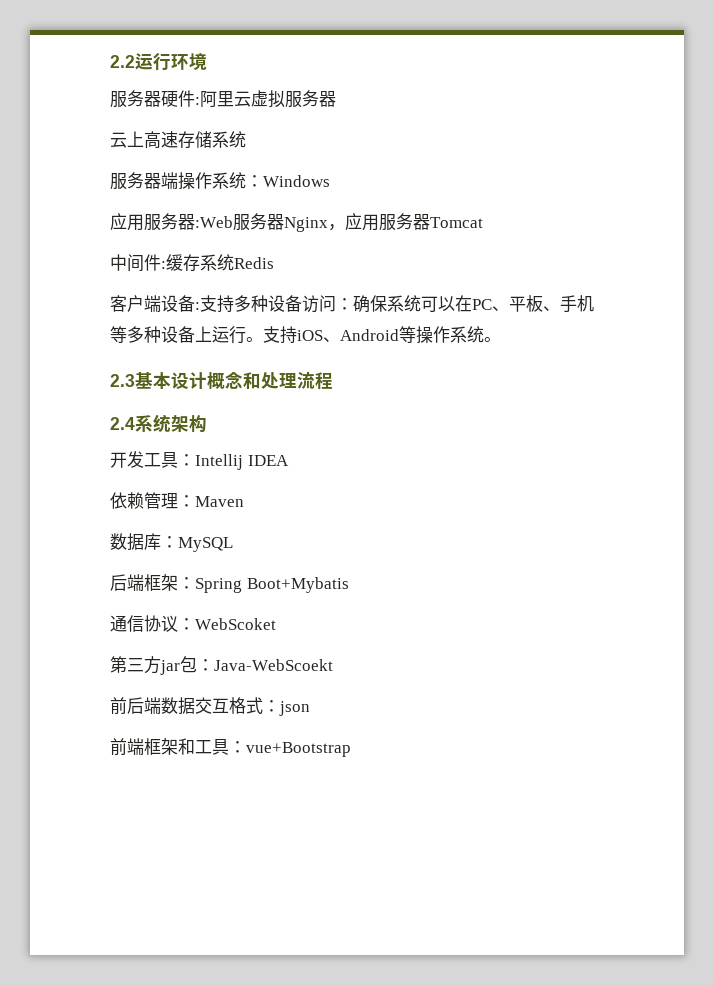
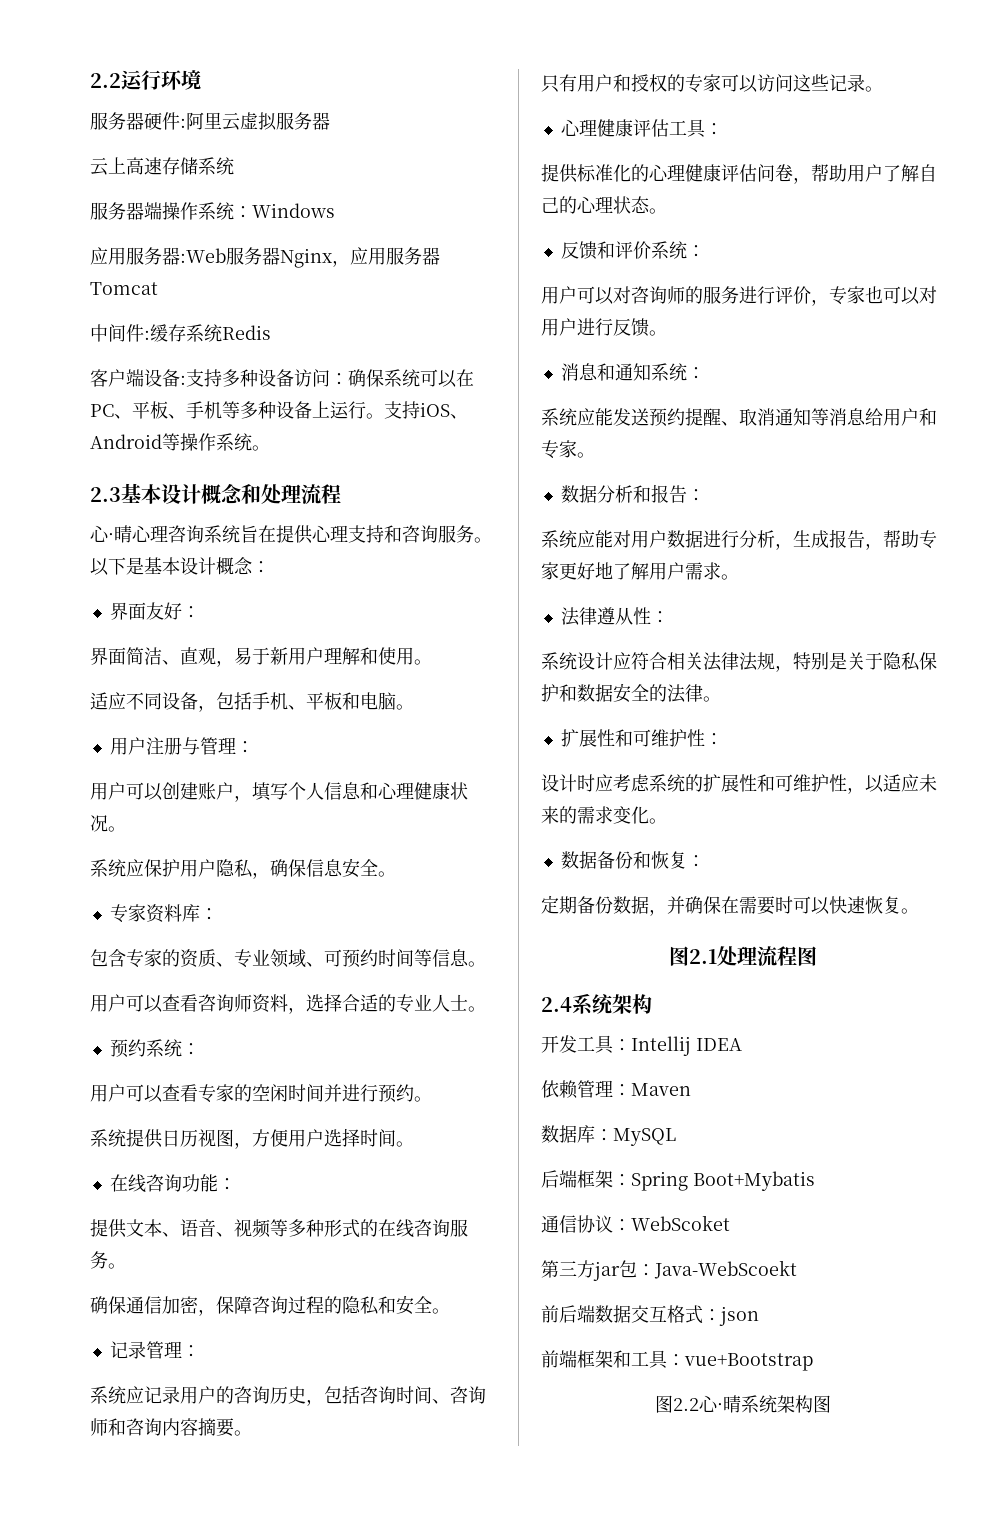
(333, 381) none -> [90,525,492,544] [90,557,270,576] [109,602,200,620] [90,647,432,667] [90,692,414,712] [109,737,254,755] [90,782,468,802] [90,815,126,832] [90,858,396,879] [109,904,218,923] [90,949,486,968] [90,993,486,1014] [109,1039,200,1058] [90,1084,432,1103] [90,1128,414,1149] [109,1174,236,1193] [90,1219,468,1238] [90,1251,126,1269] [90,1295,450,1316] [109,1341,200,1359] [90,1386,486,1406] [90,1418,252,1437] [541,74,883,93] [560,119,723,138] [541,164,937,184] [541,196,667,214] [560,241,705,260] [541,286,937,306] [541,318,667,337] [560,363,705,381] [541,408,937,427] [541,440,595,459] [560,484,705,503] [541,529,937,550] [541,562,739,580] [560,607,669,626] [541,652,937,672] [541,683,721,703] [560,729,723,747] [541,774,937,794] [541,806,667,824] [560,851,705,869] [541,895,919,916] [669,946,817,966] // 心·晴心理咨询系统旨在提供心理支持和咨询服务。以下是基本设计概念： // 界面友好： // 界面简洁、直观，易于新用户理解和使用。 // 适应不同设备，包括手机、平板和电脑。 // 用户注册与管理： // 用户可以创建账户，填写个人信息和心理健康状况。 // 系统应保护用户隐私，确保信息安全。 // 专家资料库： // 包含专家的资质、专业领域、可预约时间等信息。 // 用户可以查看咨询师资料，选择合适的专业人士。 // 预约系统： // 用户可以查看专家的空闲时间并进行预约。 // 系统提供日历视图，方便用户选择时间。 // 在线咨询功能： // 提供文本、语音、视频等多种形式的在线咨询服务。 // 确保通信加密，保障咨询过程的隐私和安全。 // 记录管理： // 系统应记录用户的咨询历史，包括咨询时间、咨询师和咨询内容摘要。 // 只有用户和授权的专家可以访问这些记录。 // 心理健康评估工具： // 提供标准化的心理健康评估问卷，帮助用户了解自己的心理状态。 // 反馈和评价系统： // 用户可以对咨询师的服务进行评价，专家也可以对用户进行反馈。 // 消息和通知系统： // 系统应能发送预约提醒、取消通知等消息给用户和专家。 // 数据分析和报告： // 系统应能对用户数据进行分析，生成报告，帮助专家更好地了解用户需求。 // 法律遵从性： // 系统设计应符合相关法律法规，特别是关于隐私保护和数据安全的法律。 // 扩展性和可维护性： // 设计时应考虑系统的扩展性和可维护性，以适应未来的需求变化。 // 数据备份和恢复： // 定期备份数据，并确保在需要时可以快速恢复。 // 图2.1处理流程图
(351, 749) none -> [655,1395,831,1413] // 图2.2心·晴系统架构图

